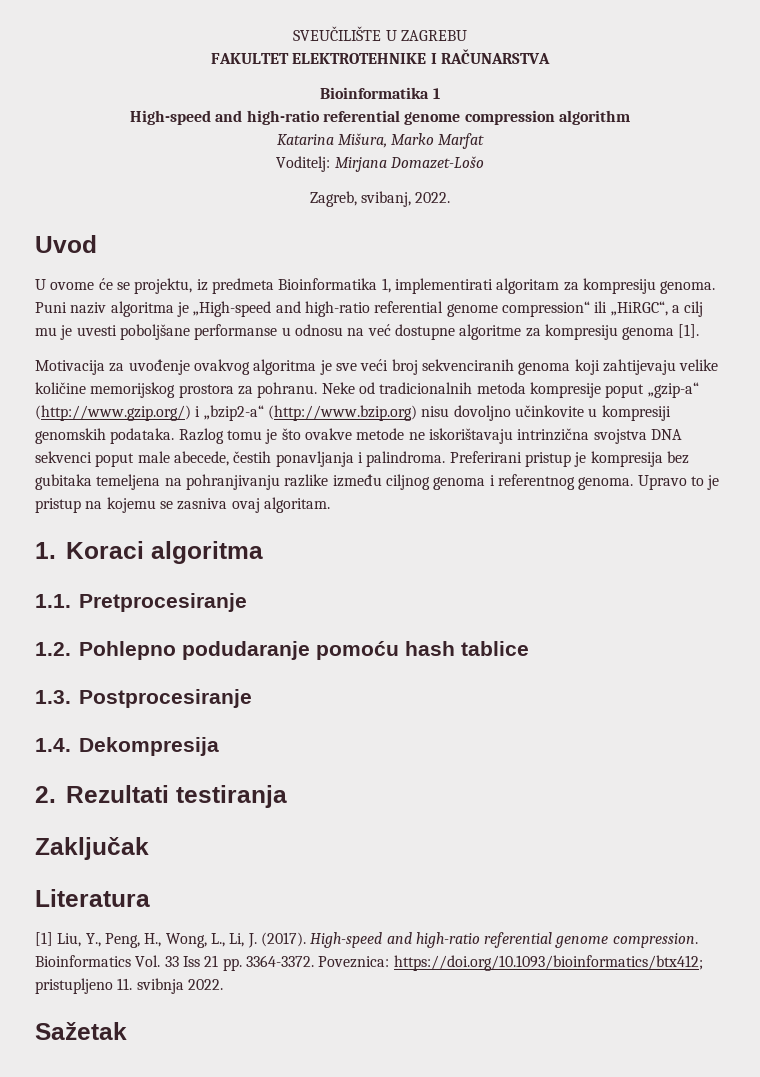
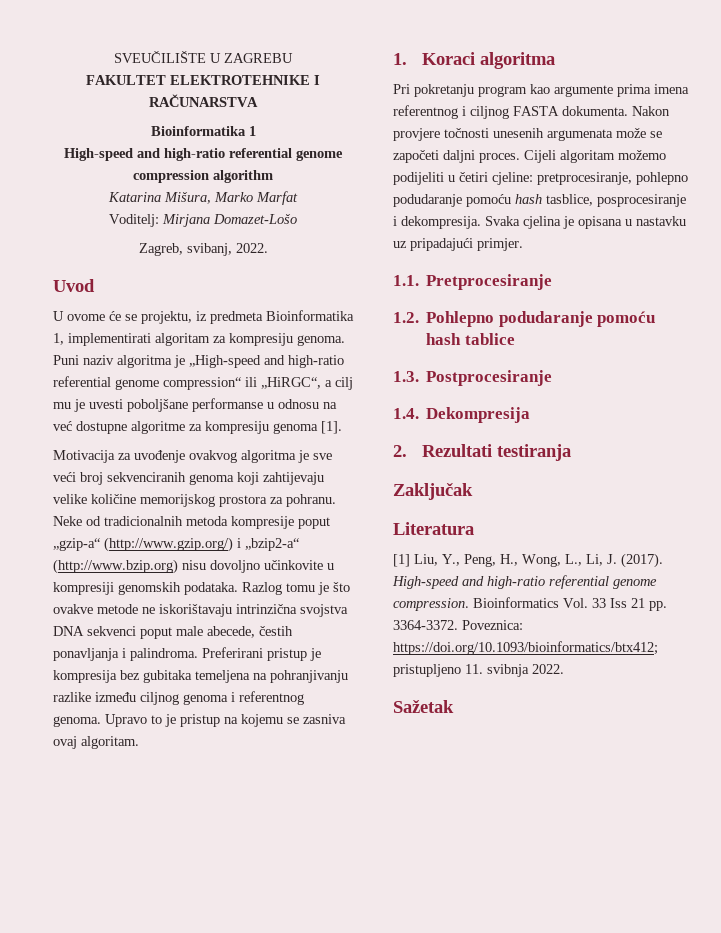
(263, 552) none -> [393,84,689,97] [393,105,670,119] [393,128,662,141] [393,150,666,163] [393,172,688,185] [393,194,686,207] [393,216,686,229] [393,238,523,251] // Pri pokretanju program kao argumente prima imena referentnog i ciljnog FASTA dokumenta. Nakon provjere točnosti unesenih argumenata može se započeti daljni proces. Cijeli algoritam možemo podijeliti u četiri cjeline: pretprocesiranje, pohlepno podudaranje pomoću hash tasblice, posprocesiranje i dekompresija. Svaka cjelina je opisana u nastavku uz pripadajući primjer.

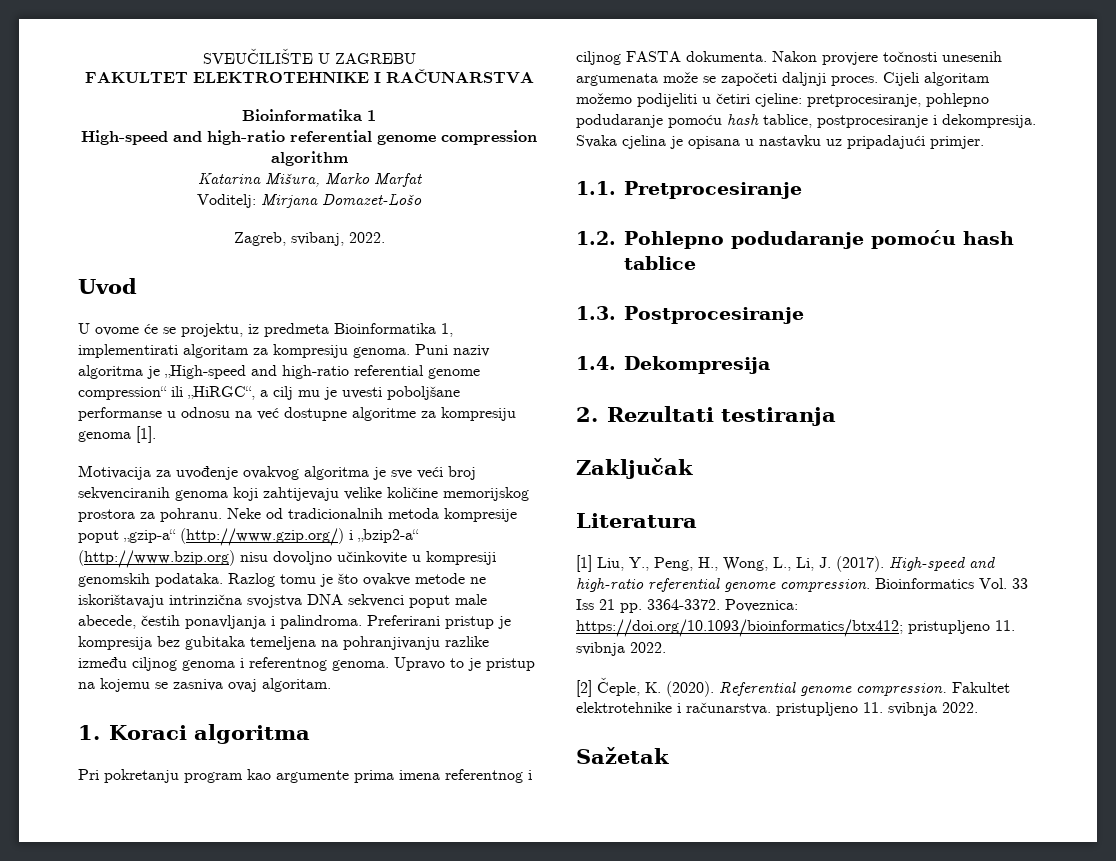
[443,150,475,163] daljni -> [782,72,826,86] daljnji
[546,194,686,207] tasblice, posprocesiranje -> [763,114,928,128] tablice, postprocesiranje
(564, 669) none -> [576,677,1010,697] [576,702,978,716] // [2] Čeple, K. (2020). Referential genome compression. Fakultet elektrotehnike i računarstva. pristupljeno 11. svibnja 2022.

